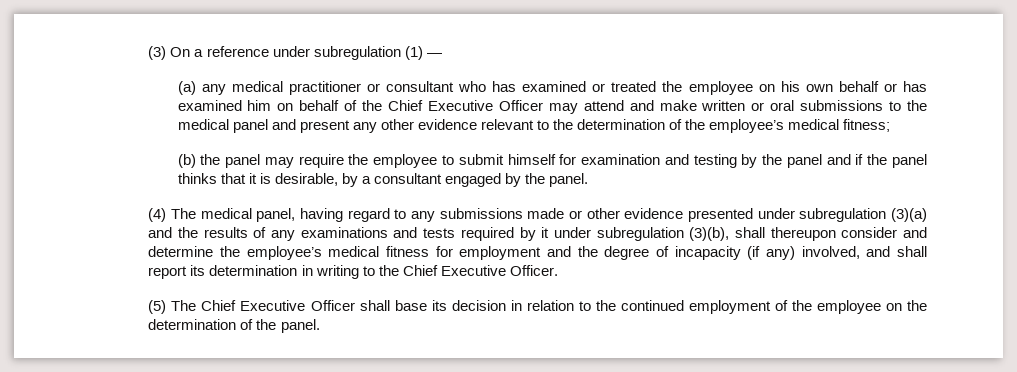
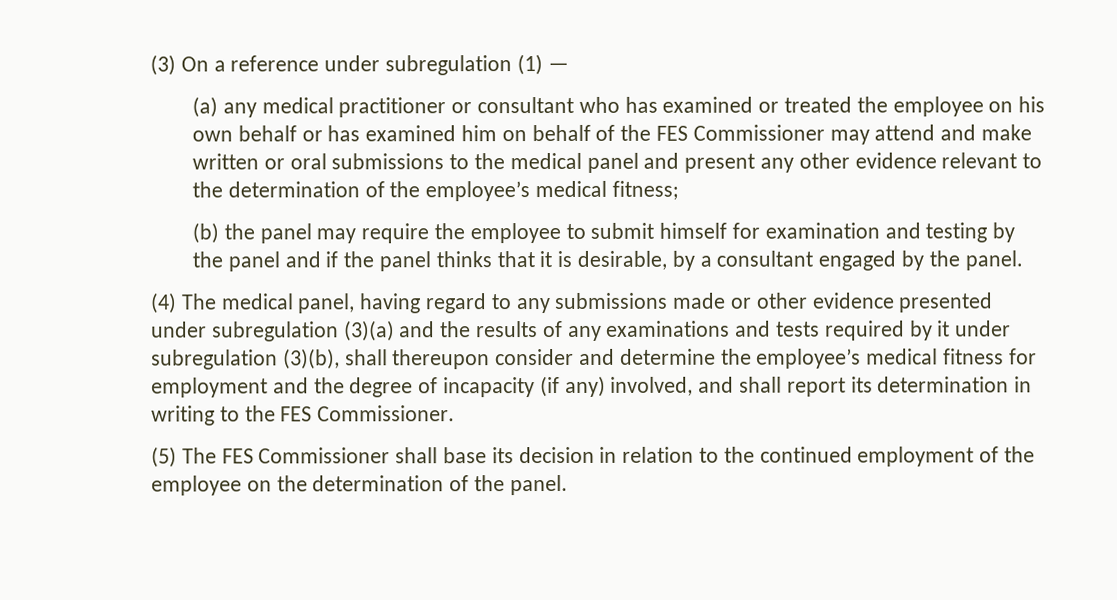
[388,100,543,111] Chief Executive Officer -> [655,124,825,141] FES Commissioner
[402,265,558,276] Chief Executive Officer. -> [280,405,456,422] FES Commissioner.
[201,300,355,311] Chief Executive Officer -> [221,447,391,464] FES Commissioner

